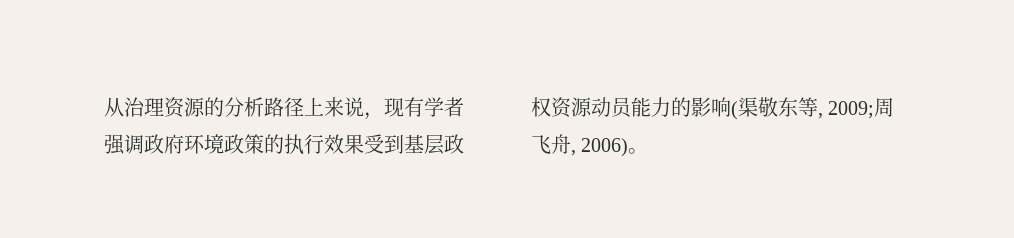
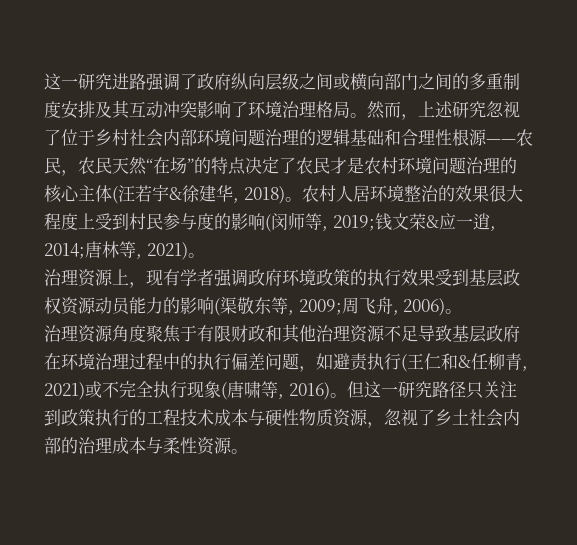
[104,97,364,118] 从治理资源的分析路径上来说 -> [44,73,520,91] [44,100,520,120] [44,129,533,147] [44,157,517,176] [44,185,523,204] [44,212,496,232] [44,241,205,260] [44,269,129,287] 这一研究进路强调了政府纵向层级之间或横向部门之间的多重制度安排及其互动冲突影响了环境治理格局。然而，上述研究忽视了位于乡村社会内部环境问题治理的逻辑基础和合理性根源——农民，农民天然“在场”的特点决定了农民才是农村环境问题治理的核心主体(汪若宇&徐建华, 2018)。农村人居环境整治的效果很大程度上受到村民参与度的影响(闵师等, 2019;钱文荣&应一逍, 2014;唐林等, 2021)。 // 治理资源上
(649, 151) none -> [44,324,520,343] [44,353,528,372] [44,381,517,400] [44,409,520,428] [44,437,248,455] // 治理资源角度聚焦于有限财政和其他治理资源不足导致基层政府在环境治理过程中的执行偏差问题，如避责执行(王仁和&任柳青, 2021)或不完全执行现象(唐啸等, 2016)。但这一研究路径只关注到政策执行的工程技术成本与硬性物质资源，忽视了乡土社会内部的治理成本与柔性资源。

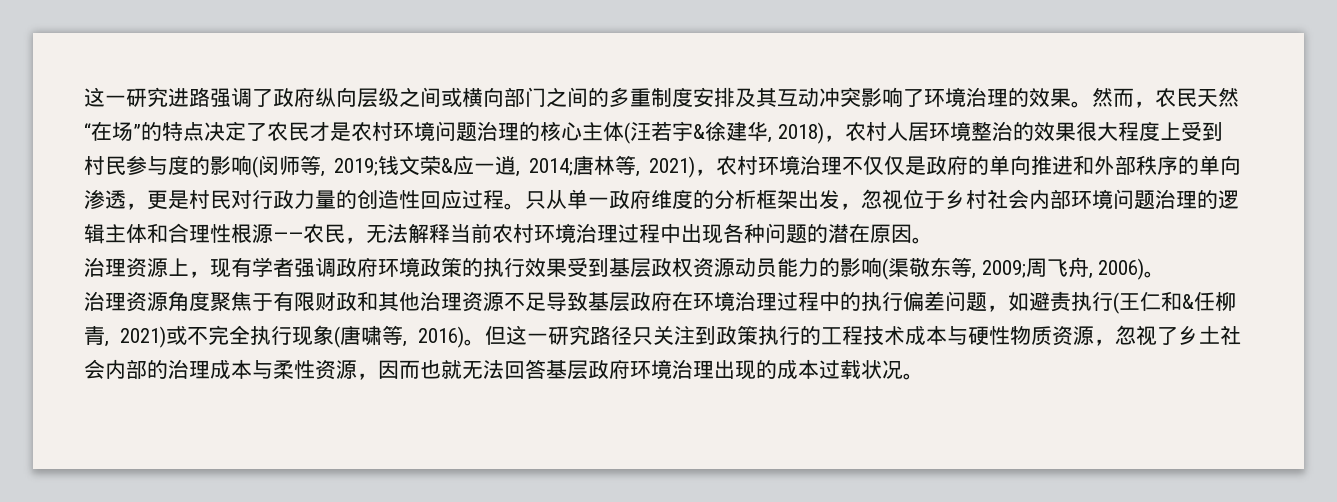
[316,101,350,118] 格局 -> [1008,88,1071,107] 的效果
[418,101,520,118] [44,129,533,147] [44,157,78,176] 上述研究忽视了位于乡村社会内部环境问题治理的逻辑基础和合理性根源——农民， -> (1155, 104) none
[284,197,302,202] 。 -> [823,135,845,142] ，
(188, 251) none -> [695,155,1241,176] [84,189,1239,210] [84,223,912,244] ，农村环境治理不仅仅是政府的单向推进和外部秩序的单向渗透，更是村民对行政力量的创造性回应过程。只从单一政府维度的分析框架出发，忽视位于乡村社会内部环境问题治理的逻辑主体和合理性根源——农民，无法解释当前农村环境治理过程中出现各种问题的潜在原因
(232, 445) none -> [357,359,903,380] ，因而也就无法回答基层政府环境治理出现的成本过载状况

